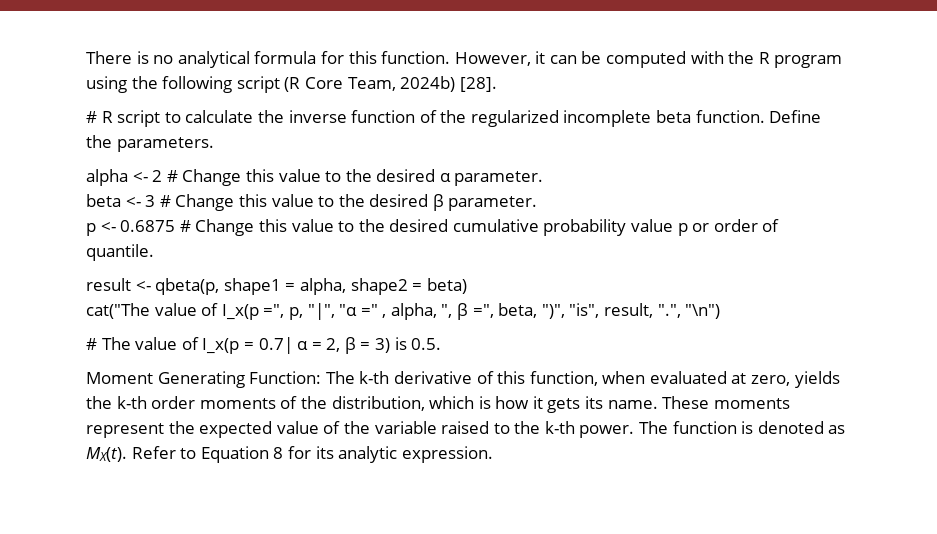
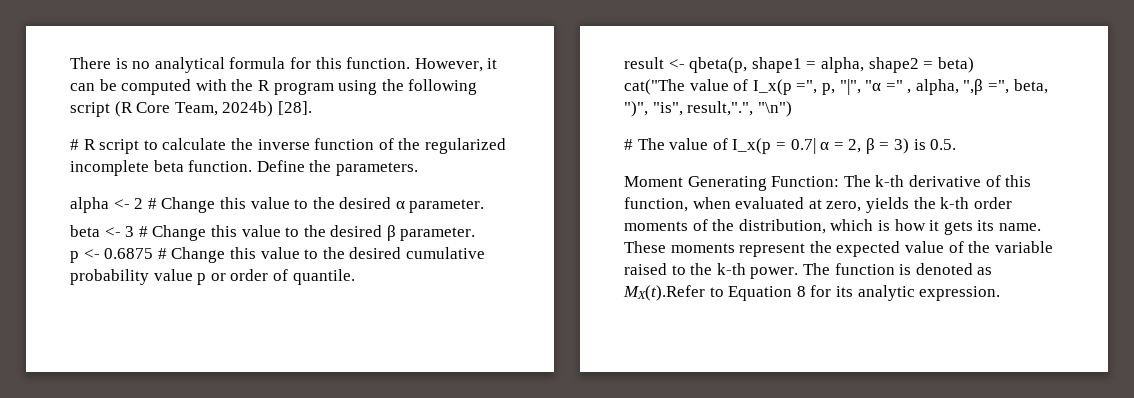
[441,303,469,320] ", β -> [963,79,984,95] ",β
[604,303,681,318] result, ".", -> [687,101,754,116] result,".",
[86,446,176,462] MX(t). Refer -> [623,285,705,301] MX(t).Refer

